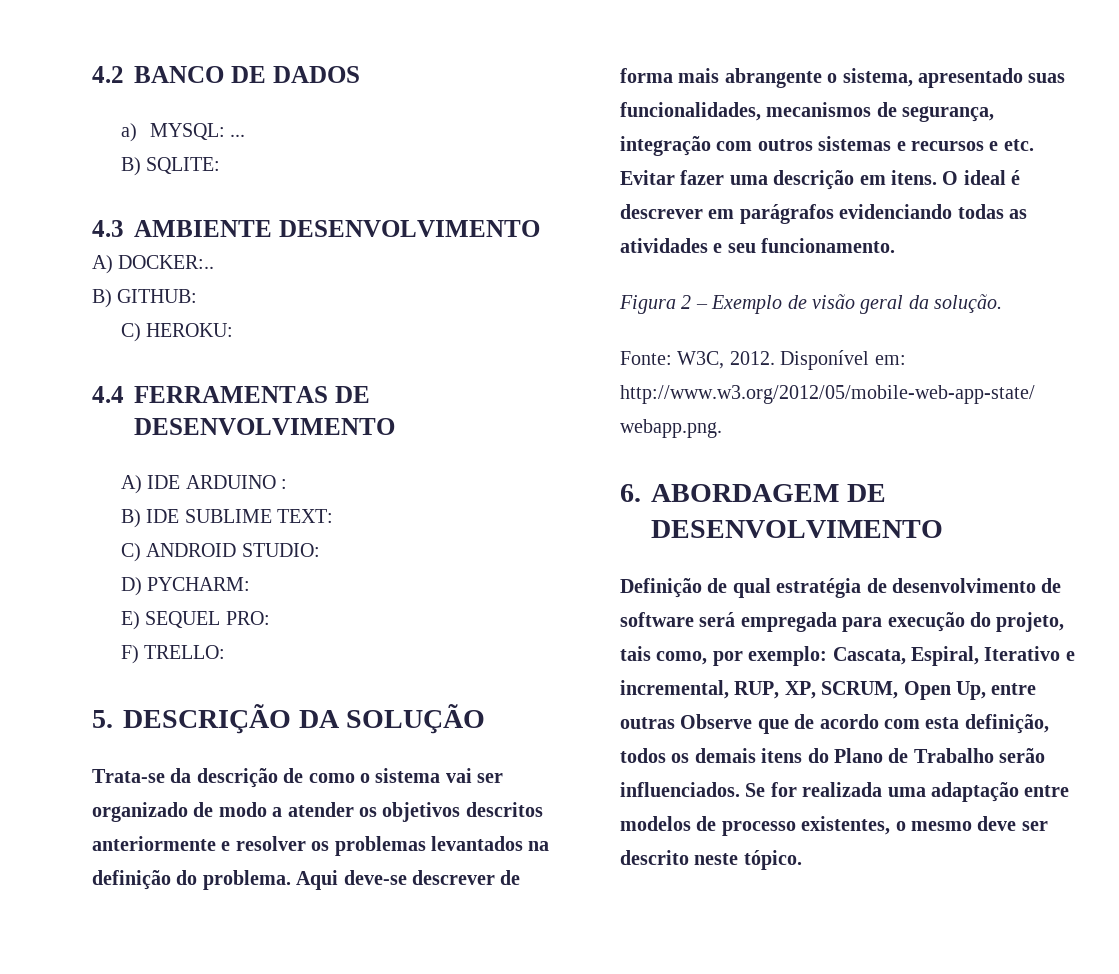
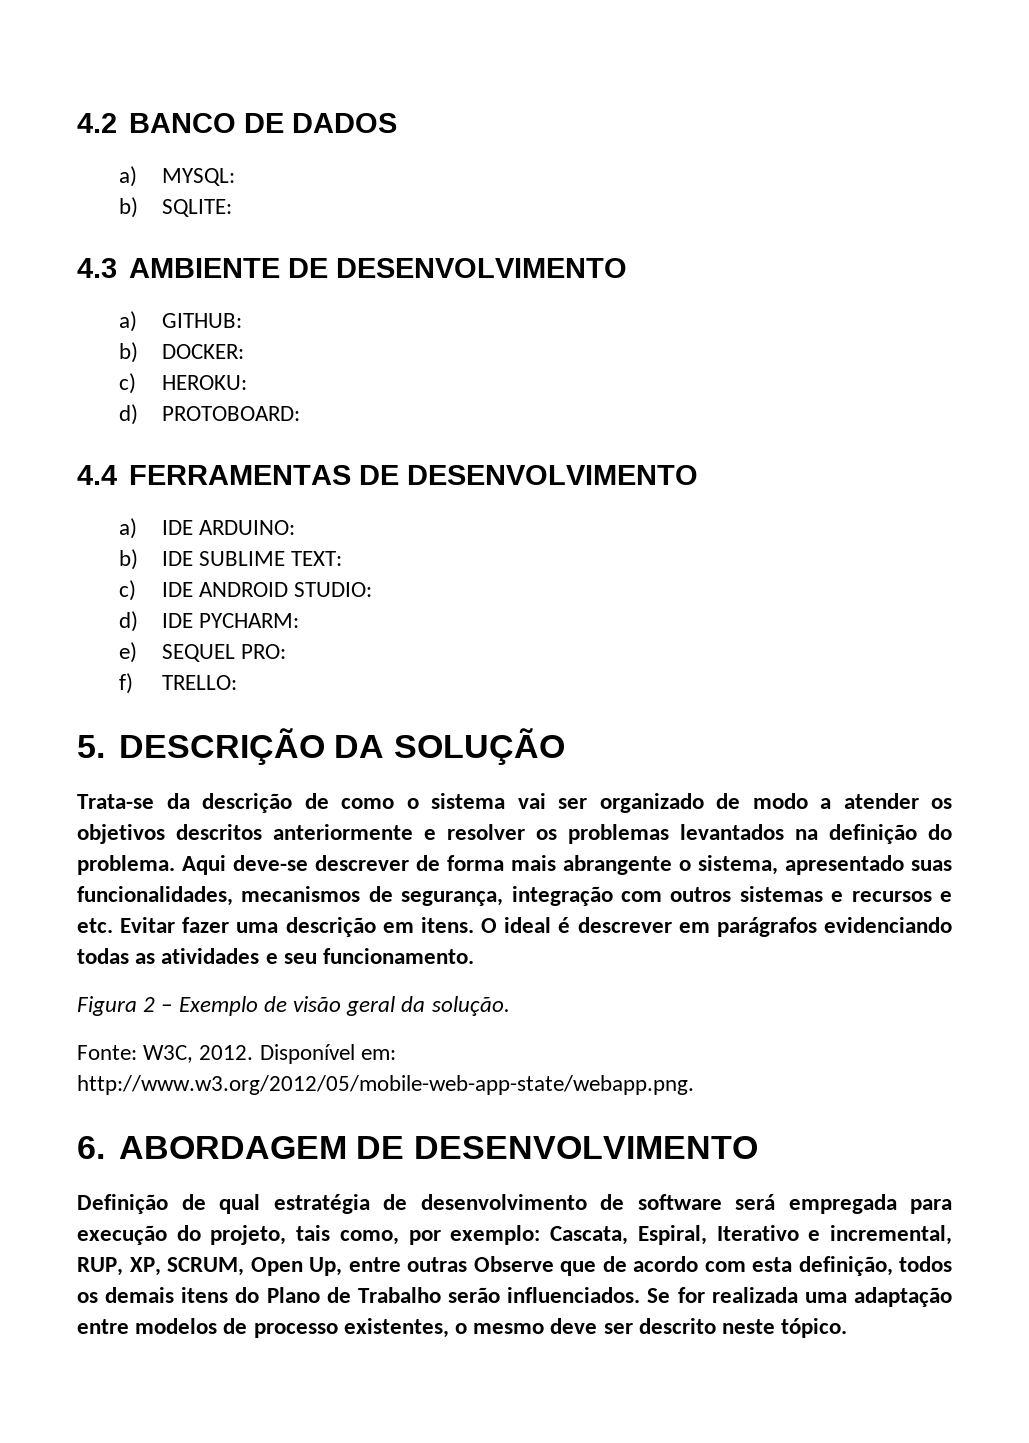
[230,134,246,137] [120,157,141,176] ... // B) -> [119,197,139,218] // b)
[278,220,540,237] [92,255,215,274] [92,289,198,308] [120,323,141,342] DESENVOLVIMENTO // A) DOCKER:.. // B) GITHUB: // C) -> [287,258,627,278] [119,311,242,332] [119,342,244,363] [119,373,137,394] DE DESENVOLVIMENTO // a) GITHUB: // b) DOCKER: // c)
(234, 330) none -> [119,404,300,425] // d) PROTOBOARD:
[120,475,288,494] [120,509,141,528] A) IDE ARDUINO : // B) -> [119,518,295,539] [119,549,139,570] a) IDE ARDUINO: // b)
[120,543,141,562] C) -> [119,580,193,601] c) IDE
[120,577,142,596] D) -> [119,611,193,632] d) IDE
[120,611,140,630] E) -> [119,642,138,663] e)
[120,645,139,664] F) -> [119,673,134,694] f)

